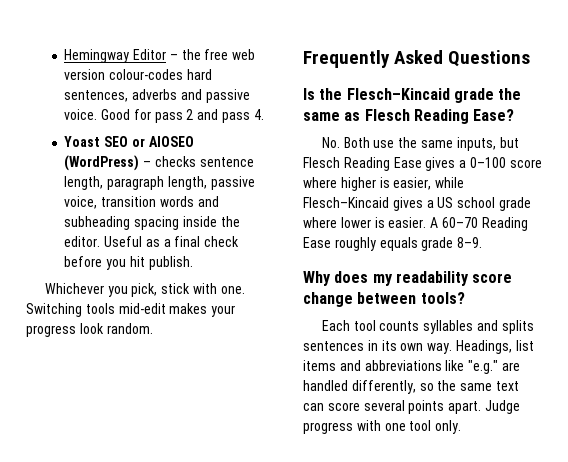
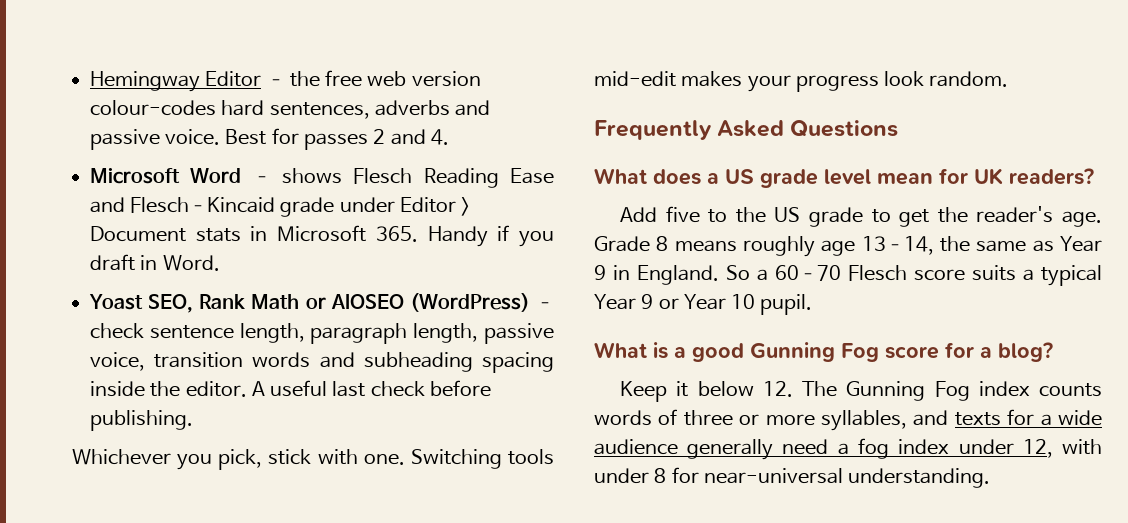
[101,109,183,123] Good for pass -> [225,128,369,150] Best for passes
[221,112,250,123] pass -> (426, 137) none
[64,136,129,147] Yoast SEO -> [89,168,555,188] [89,197,471,217] [89,225,554,247] [89,254,220,271] [88,294,300,313] Microsoft Word – shows Flesch Reading Ease and Flesch–Kincaid grade under Editor > Document stats in Microsoft 365. Handy if you draft in Word. // Yoast SEO, Rank Math
[154,156,196,167] checks -> [89,323,144,339] check
[104,236,240,247] [64,256,193,270] Useful as a final check before you hit publish. -> [251,380,491,397] [89,410,193,431] A useful last check before publishing.
[303,88,522,103] [303,109,515,124] [321,137,519,151] [303,157,542,171] [303,177,465,191] [303,197,531,211] [303,217,528,231] [303,237,483,251] [303,271,513,286] [303,292,465,307] [321,320,534,334] [303,340,534,354] [303,360,520,374] [303,380,519,394] [303,400,520,414] [303,420,462,434] Is the Flesch–Kincaid grade the same as Flesch Reading Ease? // No. Both use the same inputs, but Flesch Reading Ease gives a 0–100 score where higher is easier, while Flesch–Kincaid gives a US school grade where lower is easier. A 60–70 Reading Ease roughly equals grade 8–9. // Why does my readability score change between tools? // Each tool counts syllables and splits sentences in its own way. Headings, list items and abbreviations like "e.g." are handled differently, so the same text can score several points apart. Judge progress with one tool only. -> [594,168,1094,188] [620,206,1102,227] [594,236,1103,257] [594,265,1102,286] [594,294,813,315] [594,342,1053,362] [620,381,1102,402] [594,409,1102,431] [594,438,1102,460] [594,467,991,488] What does a US grade level mean for UK readers? // Add five to the US grade to get the reader's age. Grade 8 means roughly age 13–14, the same as Year 9 in England. So a 60–70 Flesch score suits a typical Year 9 or Year 10 pupil. // What is a good Gunning Fog score for a blog? // Keep it below 12. The Gunning Fog index counts words of three or more syllables, and texts for a wide audience generally need a fog index under 12, with under 8 for near-universal understanding.

